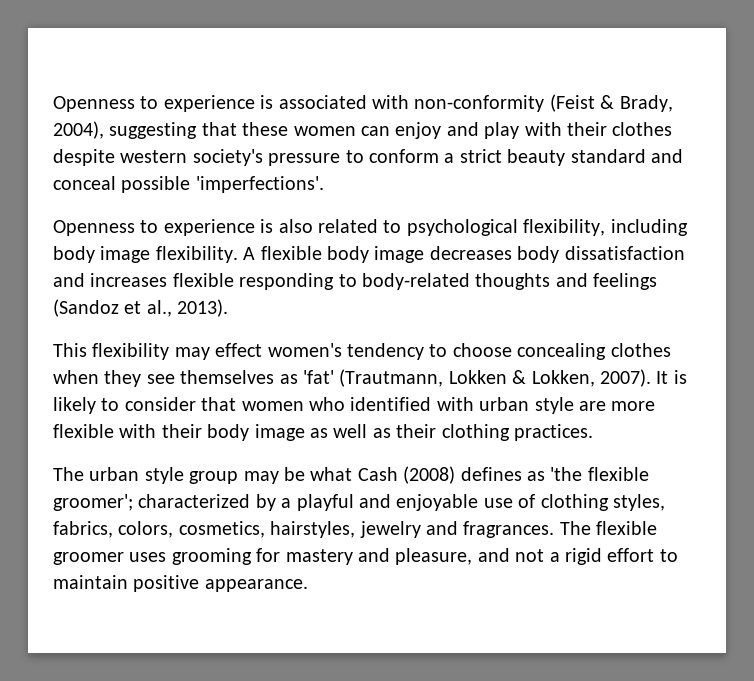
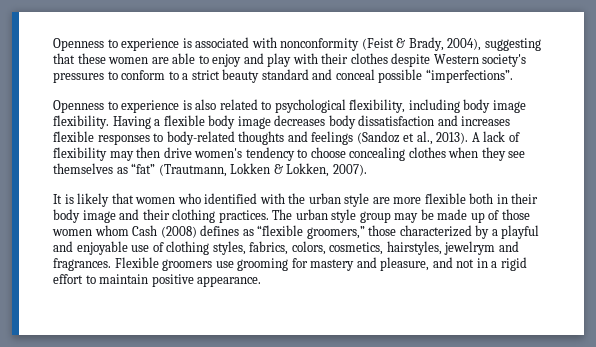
[414,95,545,112] non-conformity -> [280,38,360,51] nonconformity
[361,126,390,136] can -> [151,53,209,64] are able to
[120,149,341,166] western society's pressure -> [433,54,527,67] [53,72,104,83] Western society's pressures
(439, 156) none -> [168,71,179,80] to
[195,176,324,193] 'imperfections'. -> [425,69,513,83] “imperfections”.
[243,247,256,260] A -> [112,116,161,129] Having a
[239,273,335,290] responding -> [97,134,150,145] responses
[53,343,263,360] // This flexibility may effect -> [471,131,520,142] [53,147,192,161] A lack of flexibility may then drive
[303,370,334,384] 'fat' -> [131,163,156,174] “fat”
(651, 378) none -> (367, 170) //
[101,397,196,411] to consider -> (110, 200) none
(474, 404) none -> [288,193,306,204] the
[119,424,157,438] with -> [469,193,508,204] both in
[310,424,391,438] as well as -> [119,209,140,220] and
(593, 432) // -> (269, 216) none
[310,467,353,481] what -> [437,209,530,223] [52,225,129,236] made up of those women whom
[550,467,649,481] [53,494,133,511] 'the flexible groomer'; -> [257,225,397,239] “flexible groomers,” those
[359,521,421,538] jewelry -> [444,241,496,255] jewelrym
[559,521,658,535] [53,552,167,565] The flexible groomer uses -> [114,257,234,271] Flexible groomers use
(545, 555) none -> [476,258,488,268] in

